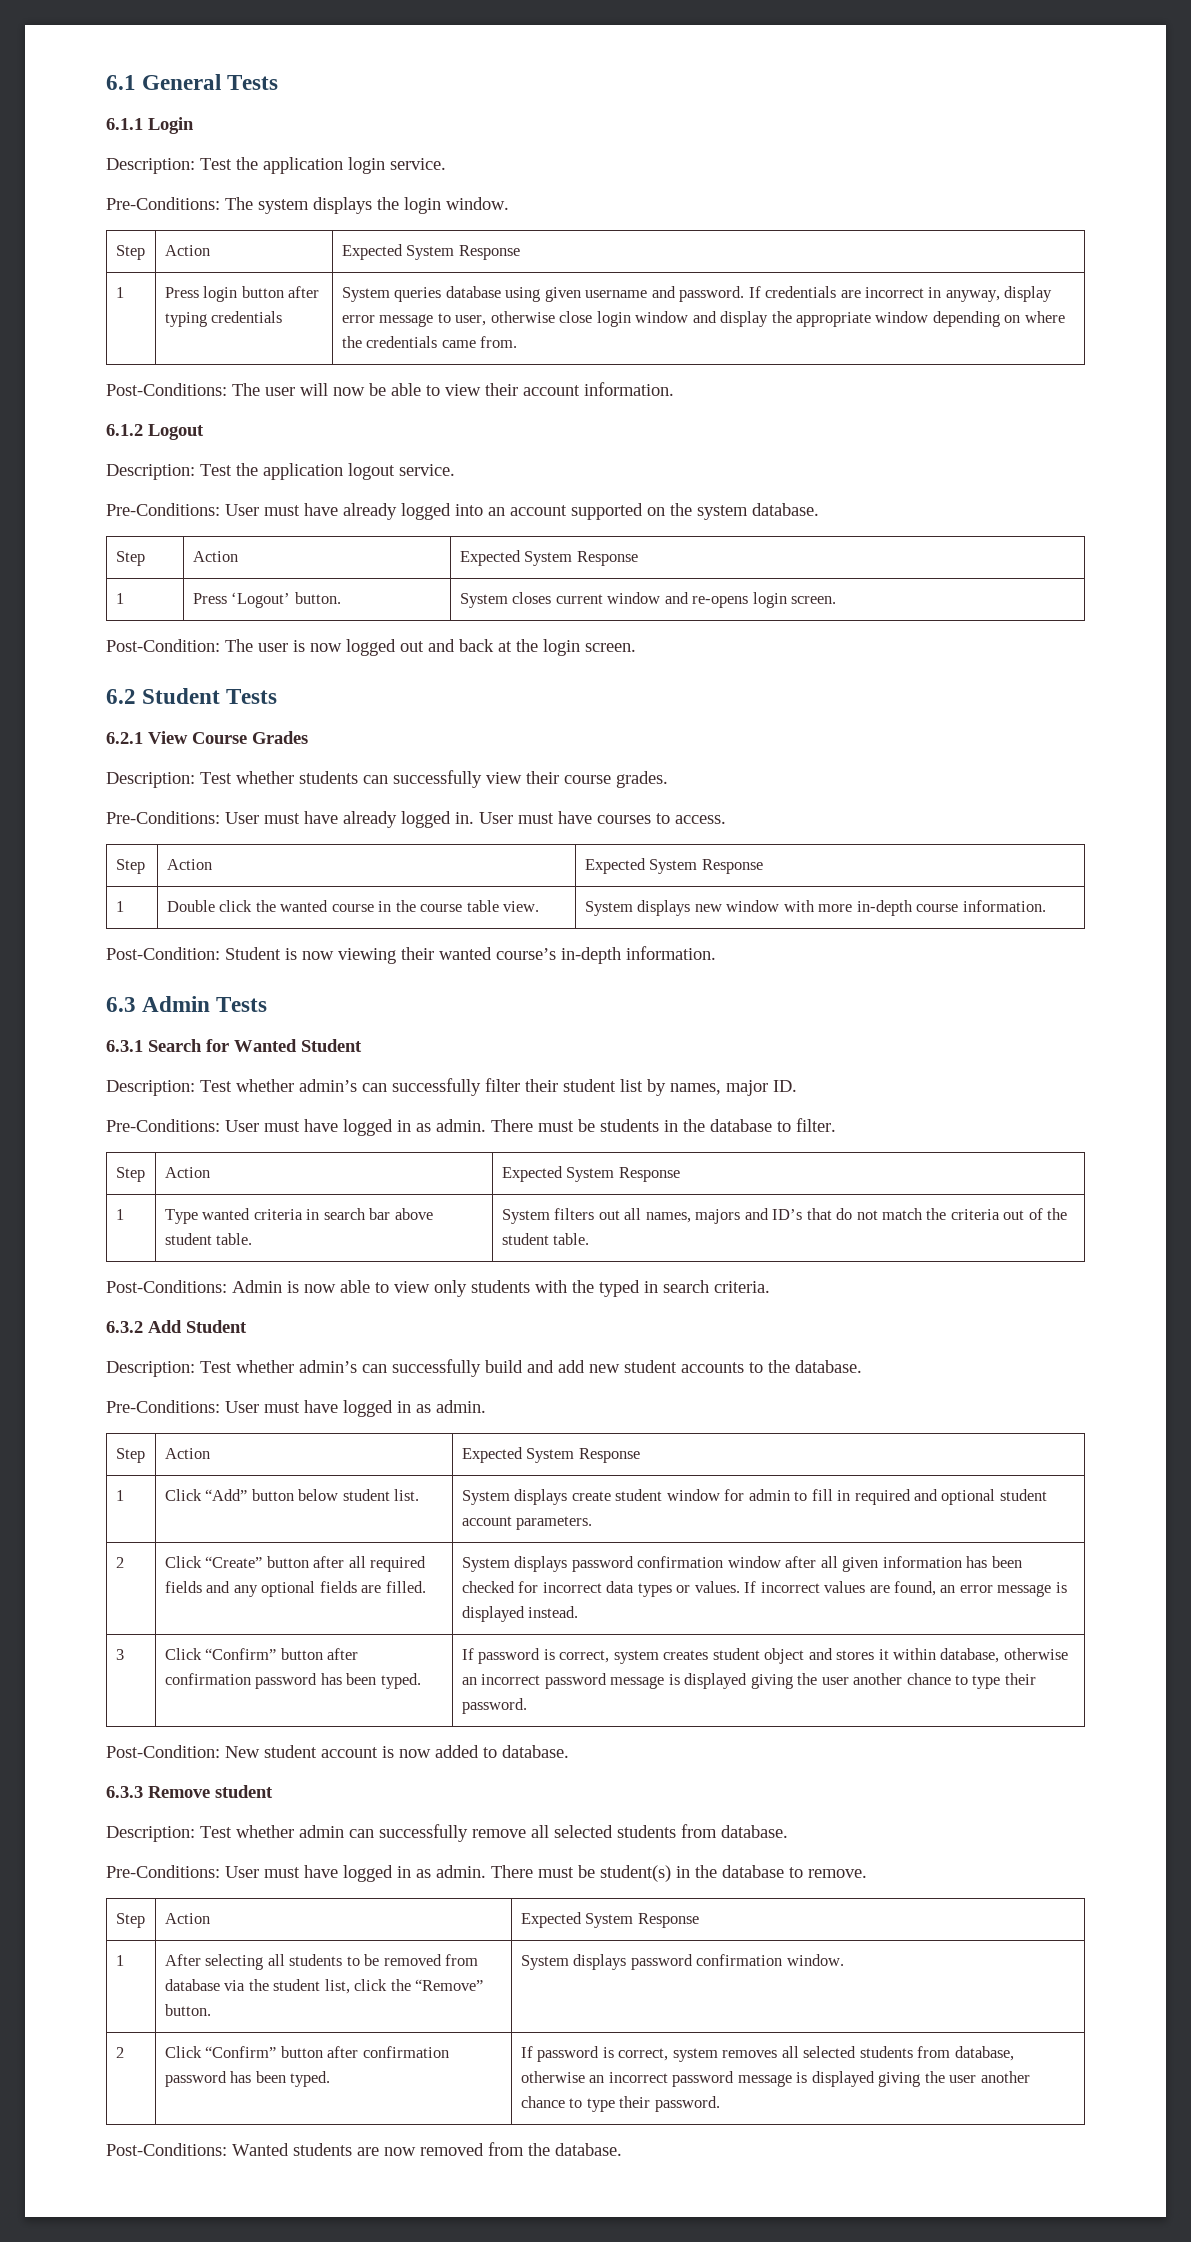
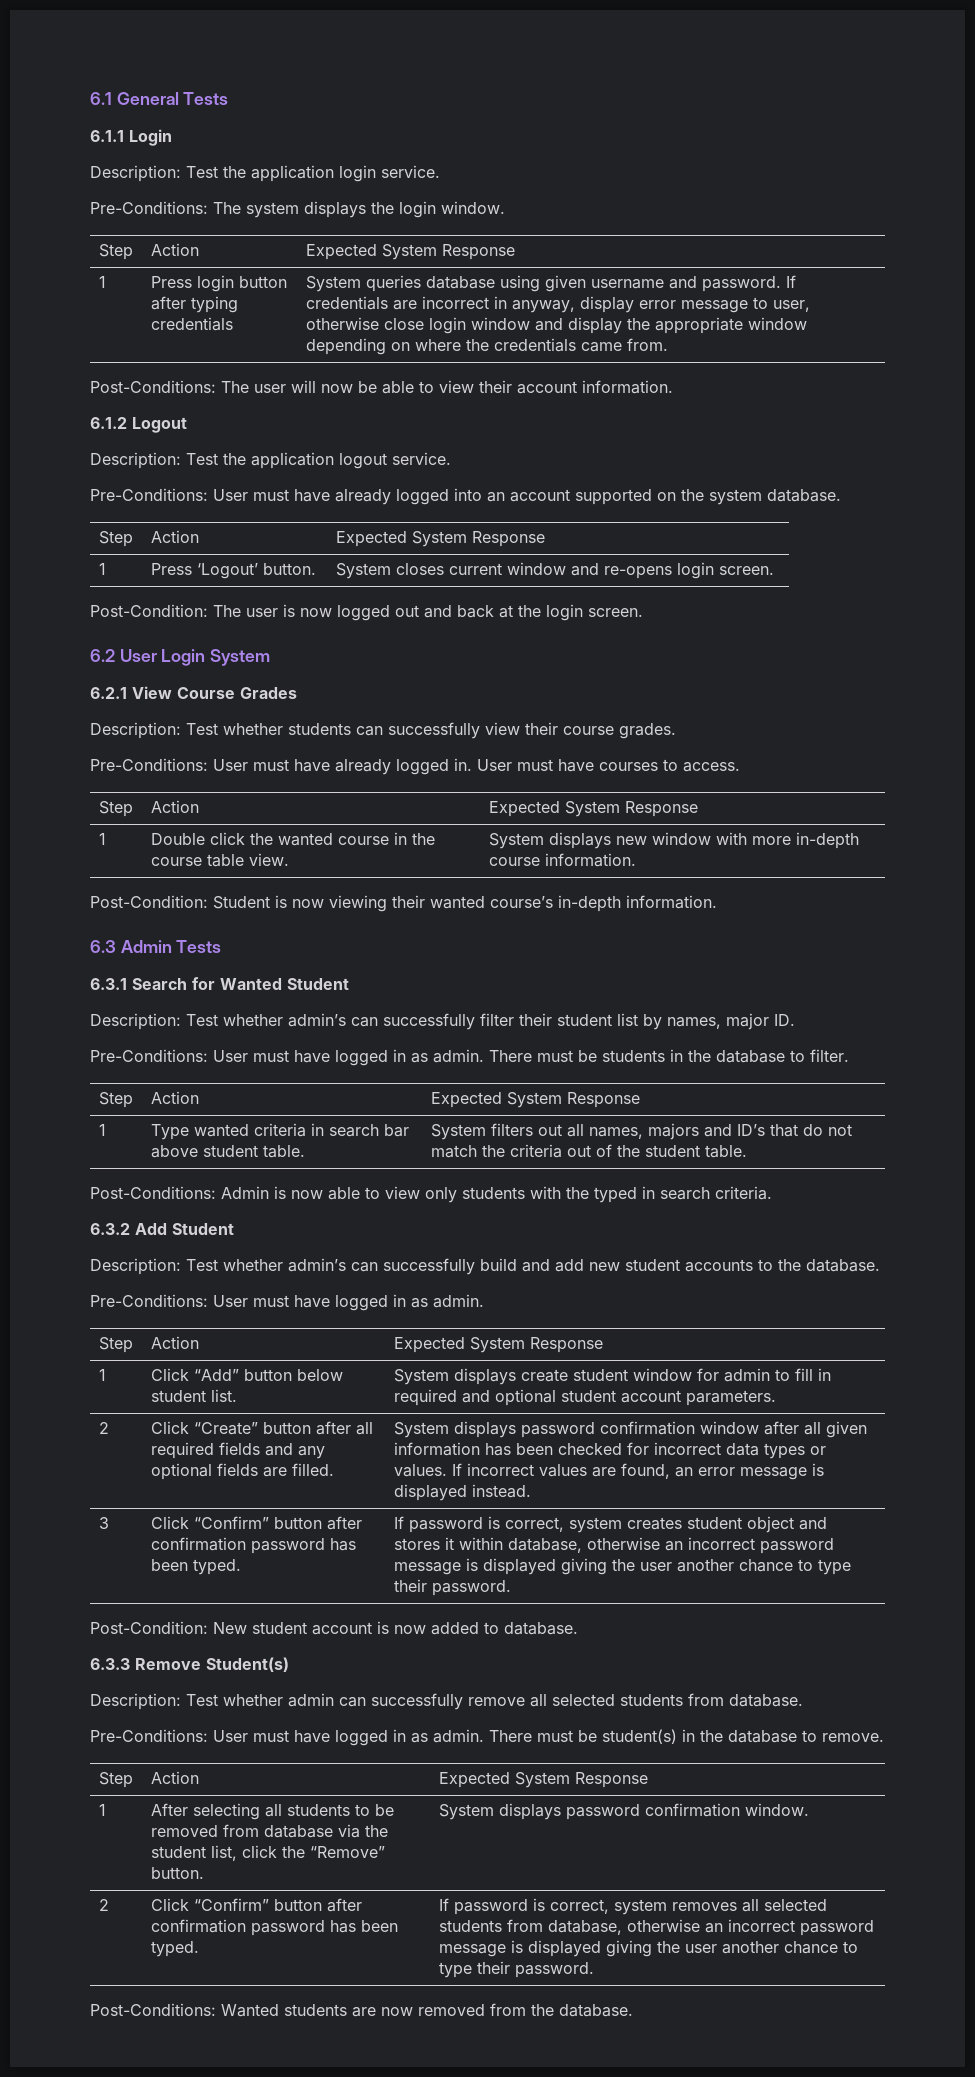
[142,688,278,704] Student Tests -> [119,649,271,666] User Login System
[215,1785,273,1798] student -> [206,1657,289,1672] Student(s)

